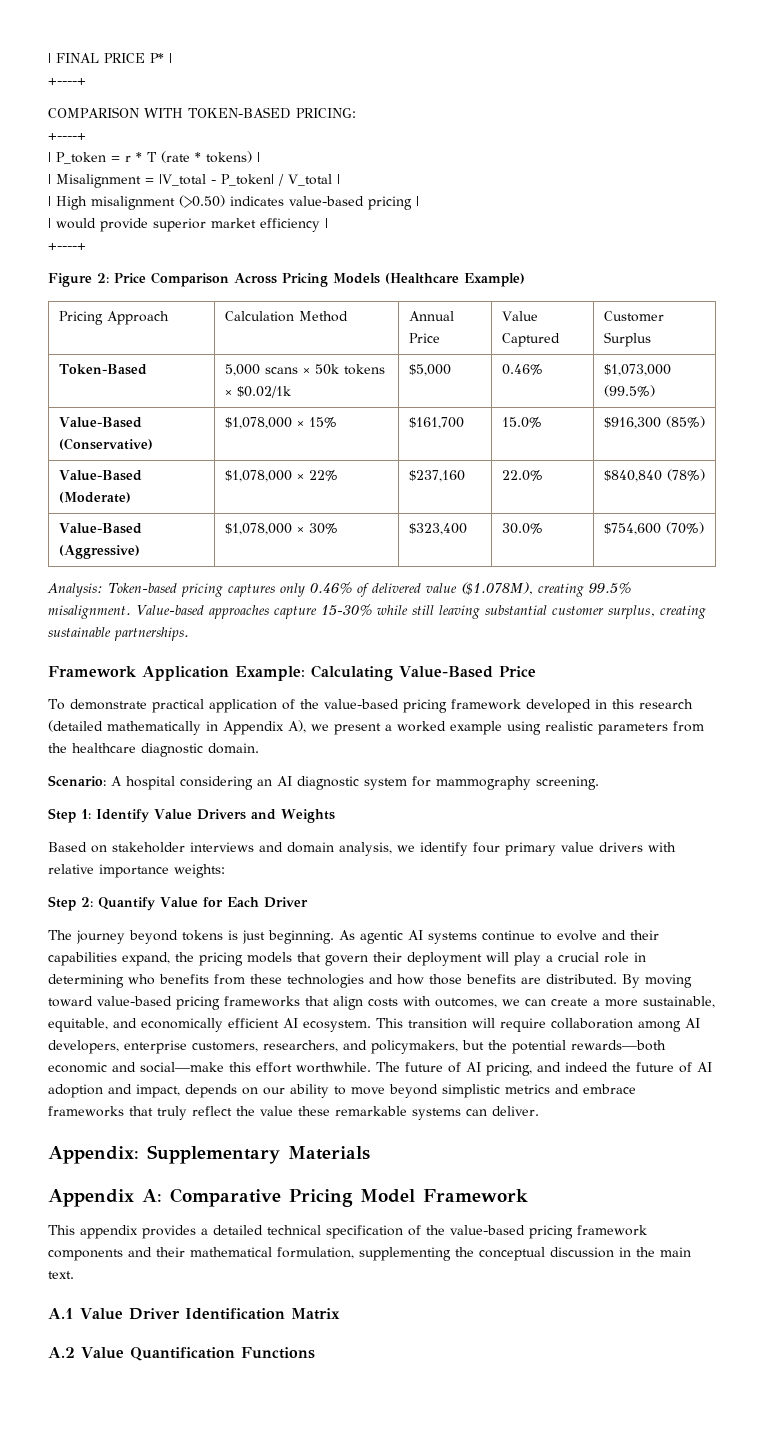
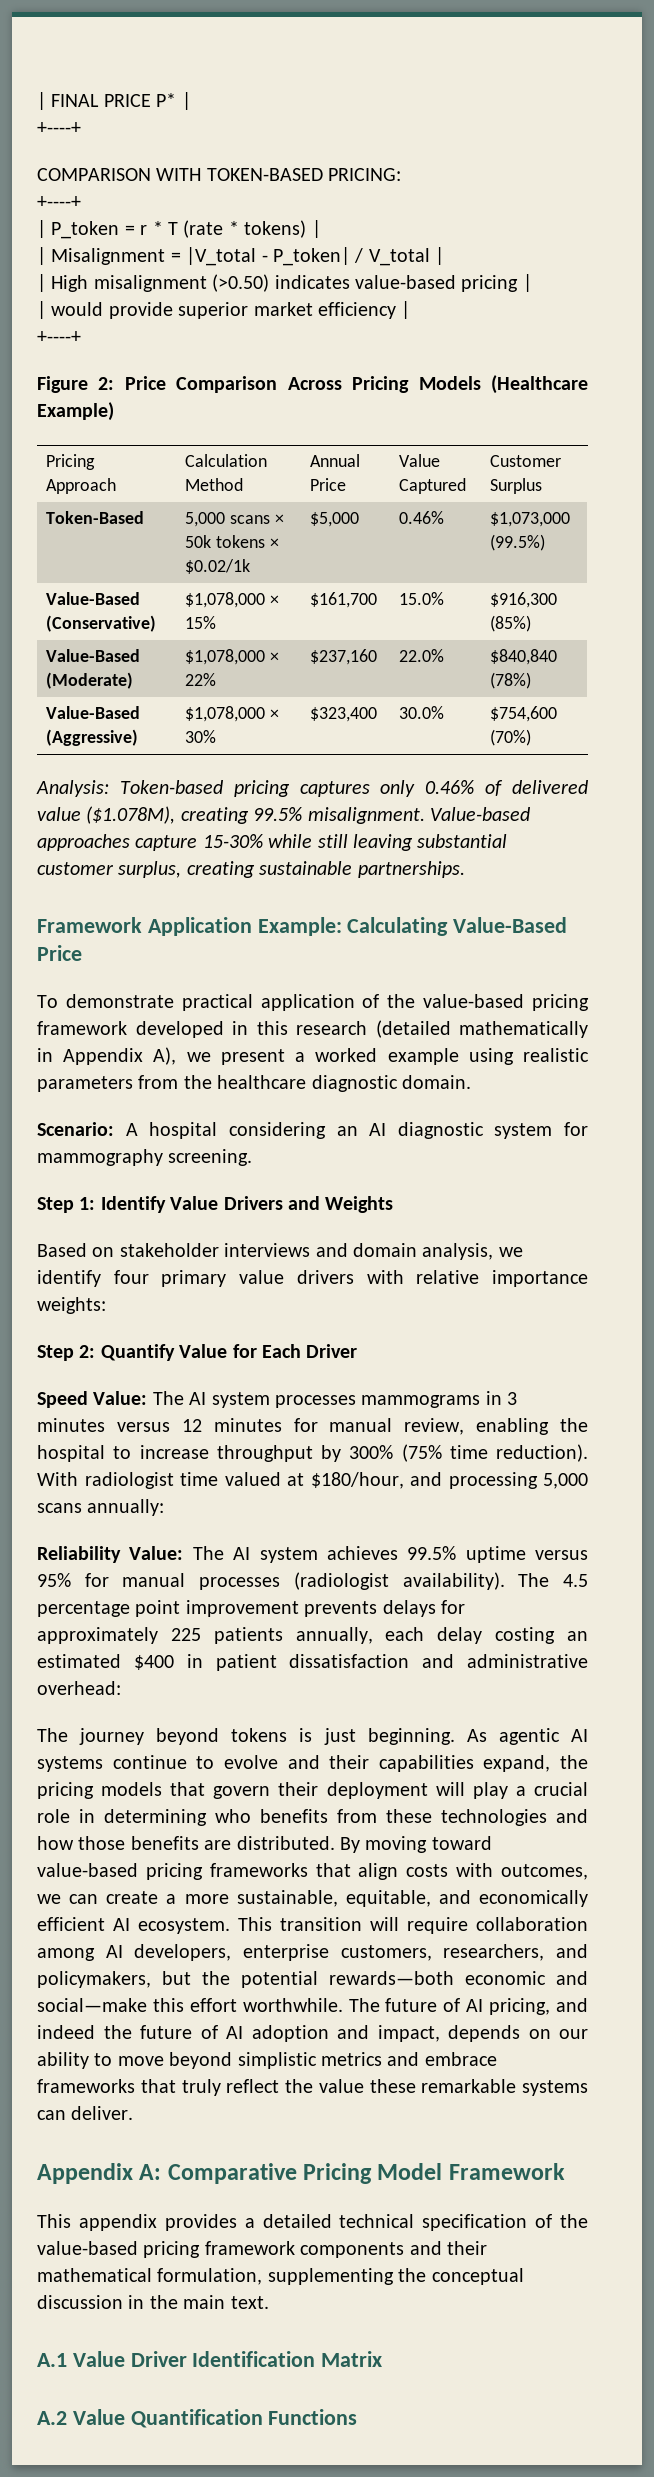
(308, 902) none -> [37,1391,518,1408] [37,1418,588,1435] [37,1444,588,1462] [37,1472,588,1489] [37,1499,165,1516] [37,1546,588,1563] [37,1572,588,1590] [37,1600,465,1617] [37,1627,588,1644] [37,1654,588,1671] [37,1681,121,1695] // Speed Value: The AI system processes mammograms in 3 minutes versus 12 minutes for manual review, enabling the hospital to increase throughput by 300% (75% time reduction). With radiologist time valued at $180/hour, and processing 5,000 scans annually: // Reliability Value: The AI system achieves 99.5% uptime versus 95% for manual processes (radiologist availability). The 4.5 percentage point improvement prevents delays for approximately 225 patients annually, each delay costing an estimated $400 in patient dissatisfaction and administrative overhead:
[48,1145,370,1164] // Appendix: Supplementary Materials -> (134, 2113) none

